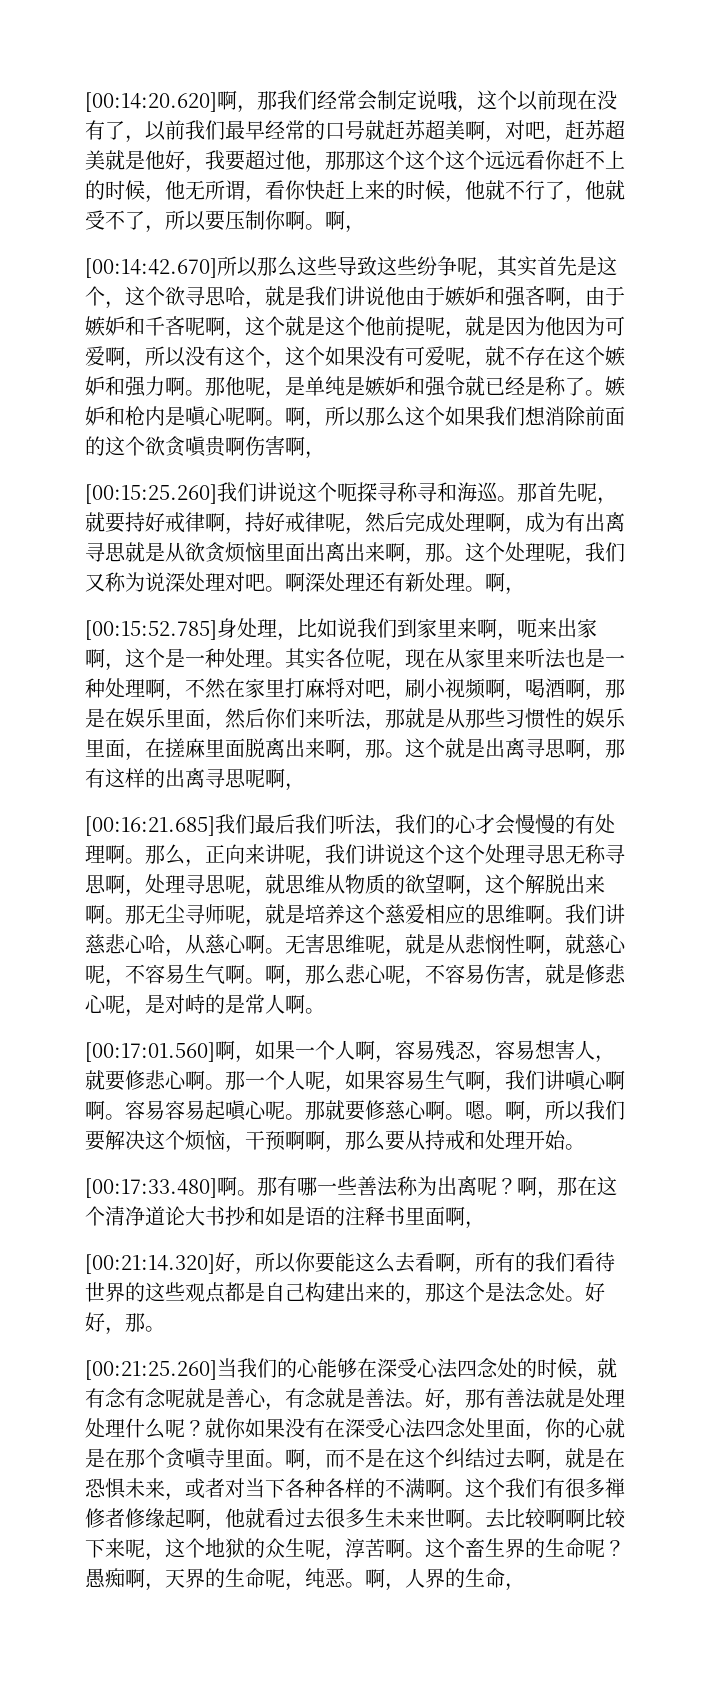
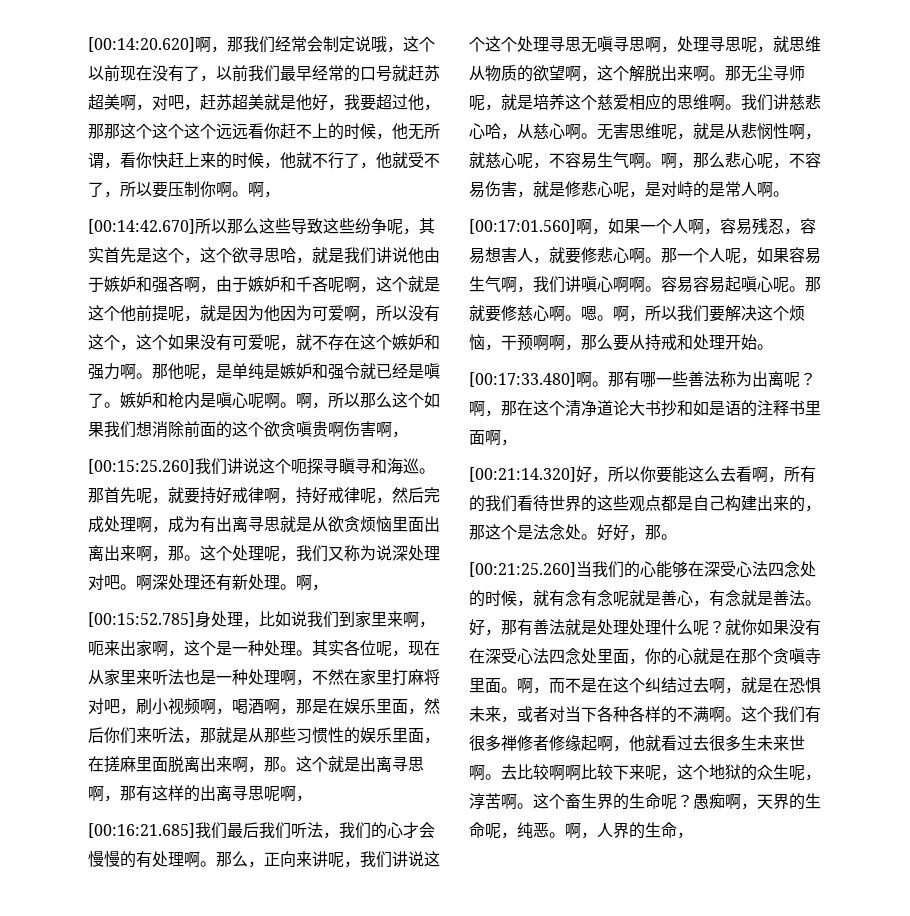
[545,376,566,396] 称 -> [424,363,440,379] 嗔
[397,482,418,502] 称 -> [339,458,355,474] 瞋
[585,844,606,864] 称 -> [597,36,613,52] 嗔

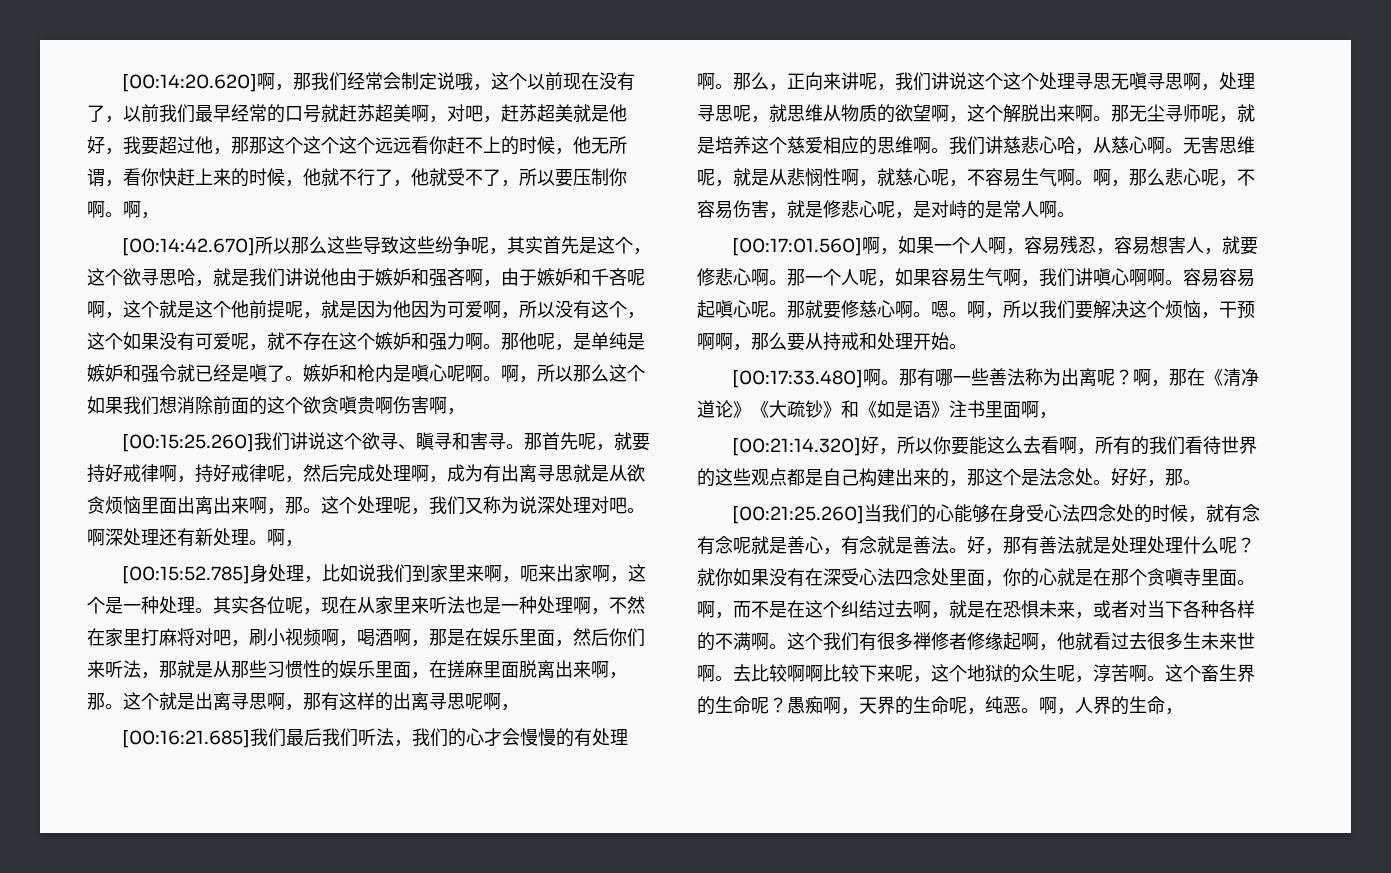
[291,458,419,475] 呃探寻瞋寻和海巡 -> [362,432,507,450] 欲寻、瞋寻和害寻
[533,400,565,416] 这个 -> [1205,369,1224,386] 《
[629,400,789,417] 大书抄和如是语的注释 -> [733,400,967,418] 》《大疏钞》和《如是语》注
[704,561,720,577] 深 -> [1008,504,1027,523] 身

